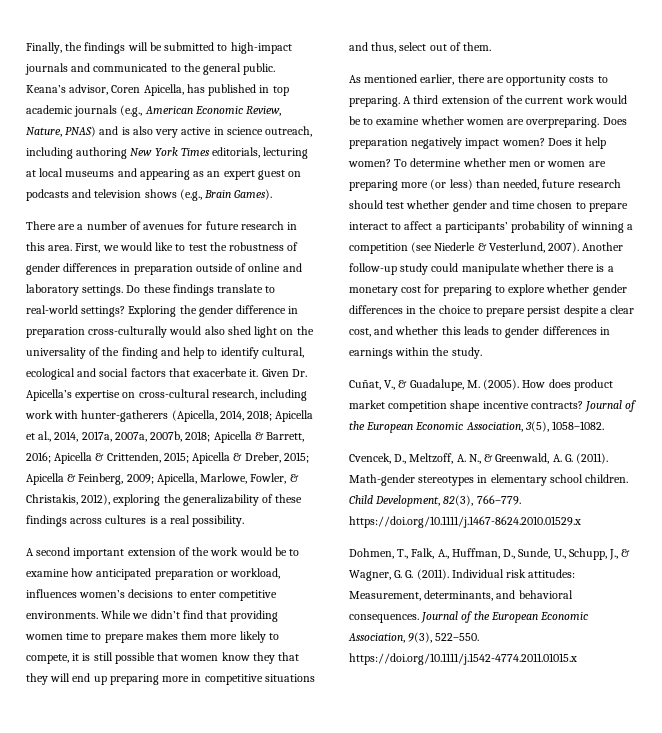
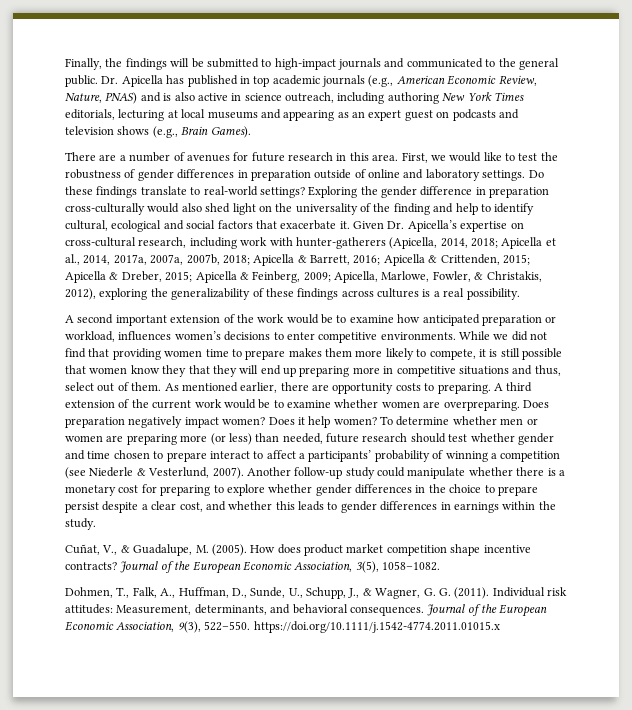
[26,84,184,96] Keana’s advisor, Coren Apicella, -> [101,75,163,87] Dr. Apicella
[155,129,179,138] very -> (195, 96) none
[150,610,180,619] didn’t -> [511,331,548,341] did not
(492, 46) // -> (162, 386) none
[349,453,609,464] [349,474,629,486] [349,495,521,507] [349,516,581,528] // Cvencek, D., Meltzoff, A. N., & Greenwald, A. G. (2011). Math-gender stereotypes in elementary school children. Child Development, 82(3), 766–779. https://doi.org/10.1111/j.1467-8624.2010.01529.x -> (440, 566) none

